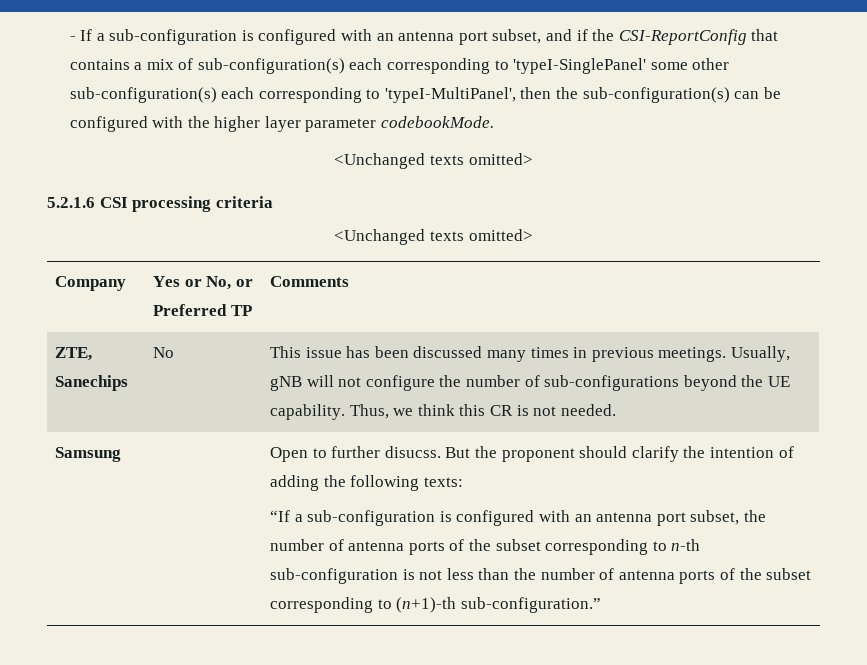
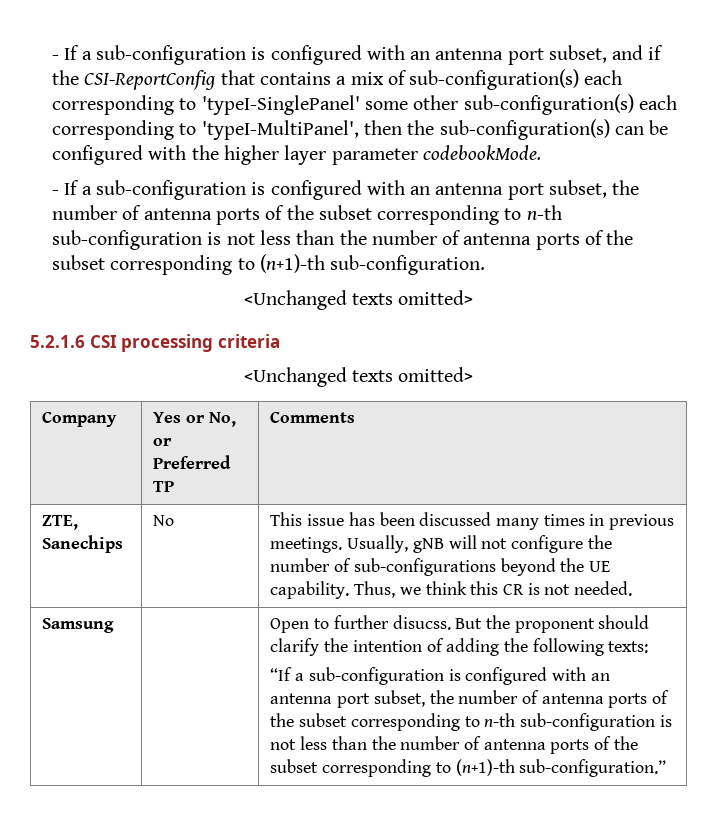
(495, 122) none -> [52,180,640,200] [52,205,562,225] [52,230,634,250] [52,254,486,275] // - If a sub-configuration is configured with an antenna port subset, the number of antenna ports of the subset corresponding to n-th sub-configuration is not less than the number of antenna ports of the subset corresponding to (n+1)-th sub-configuration.

